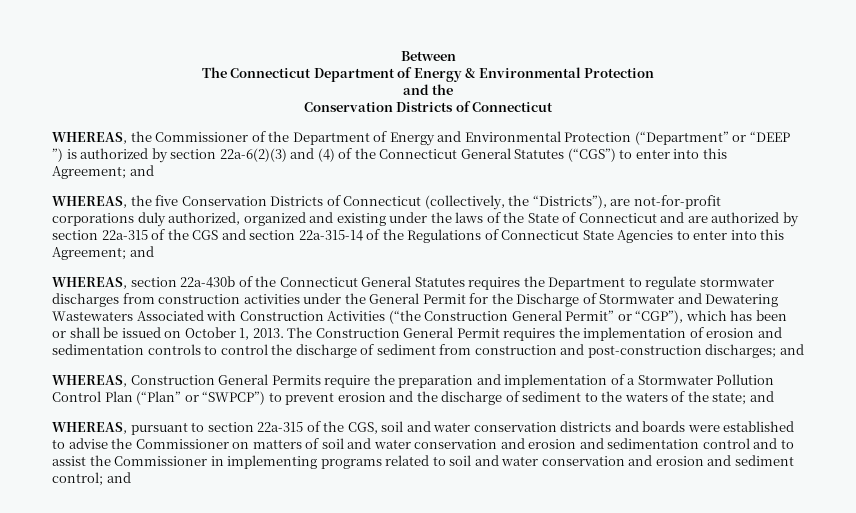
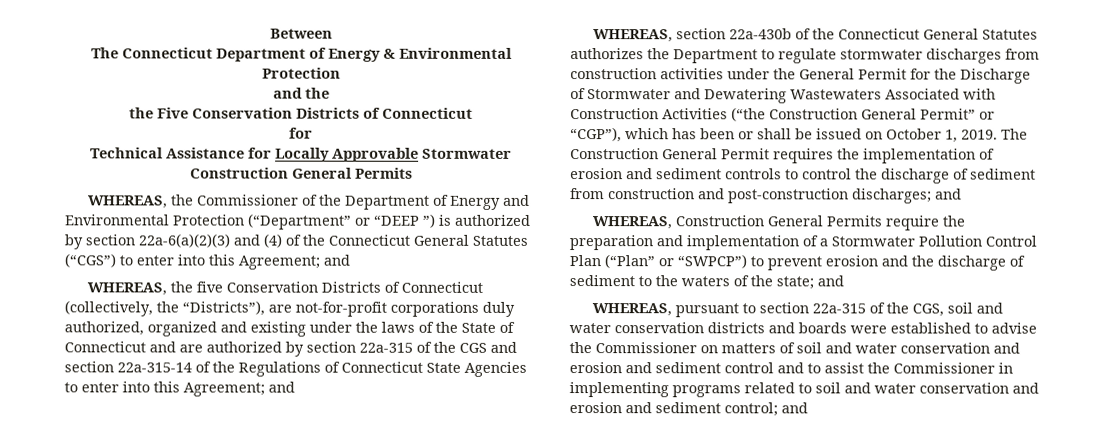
[303,101,554,112] Conservation Districts of Connecticut -> [129,107,473,119] [289,127,313,139] [90,147,512,162] [189,167,413,179] the Five Conservation Districts of Connecticut // for // Technical Assistance for Locally Approvable Stormwater Construction General Permits
[219,148,287,162] 22a-6(2)(3) -> [138,233,230,248] 22a-6(a)(2)(3)
[468,277,521,290] requires -> [570,48,644,60] authorizes
[252,328,284,338] 2013. -> [961,129,998,140] 2019.
[52,344,144,355] sedimentation -> [656,168,722,180] sediment
[607,438,700,449] sedimentation -> [655,362,721,374] sediment

